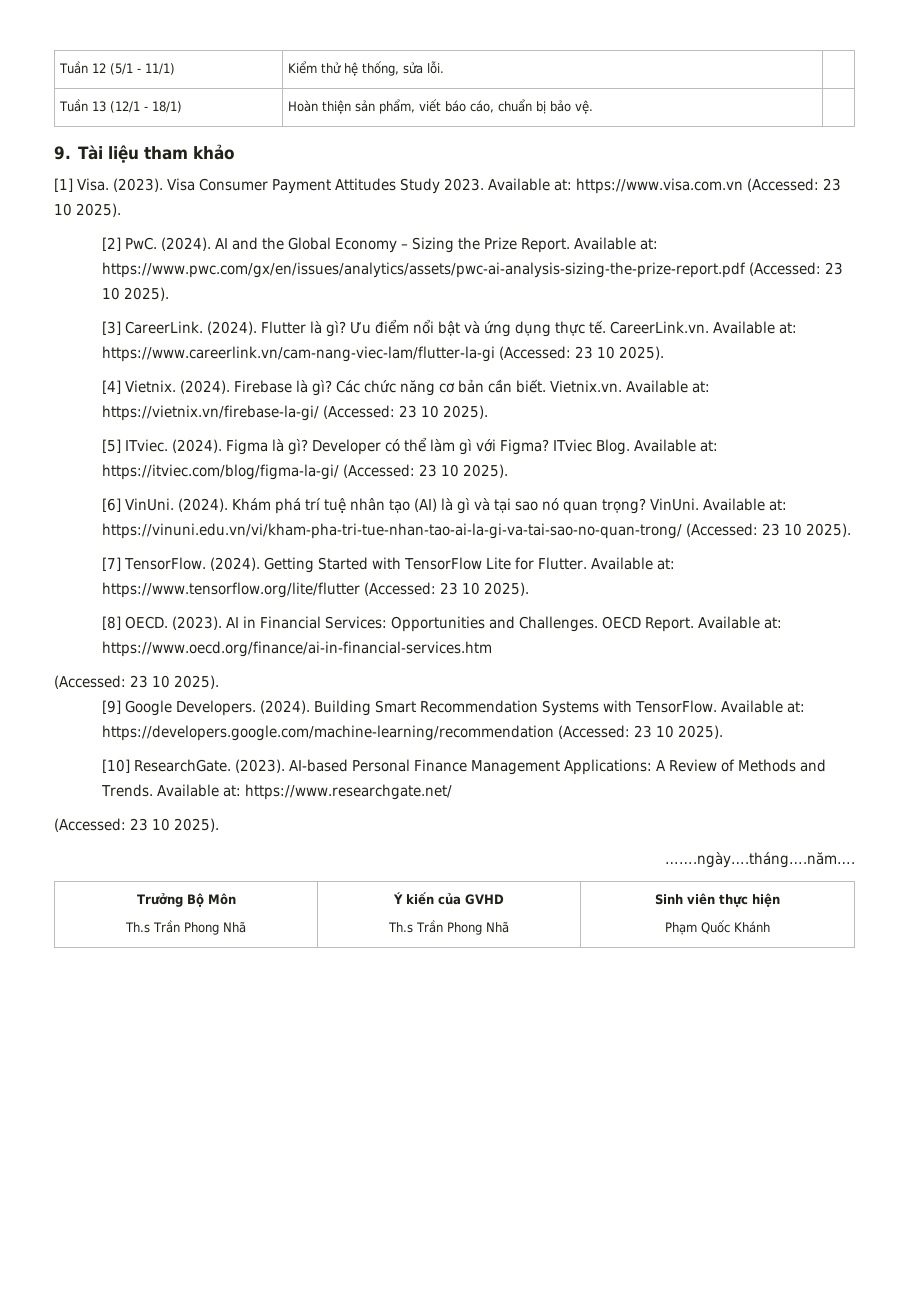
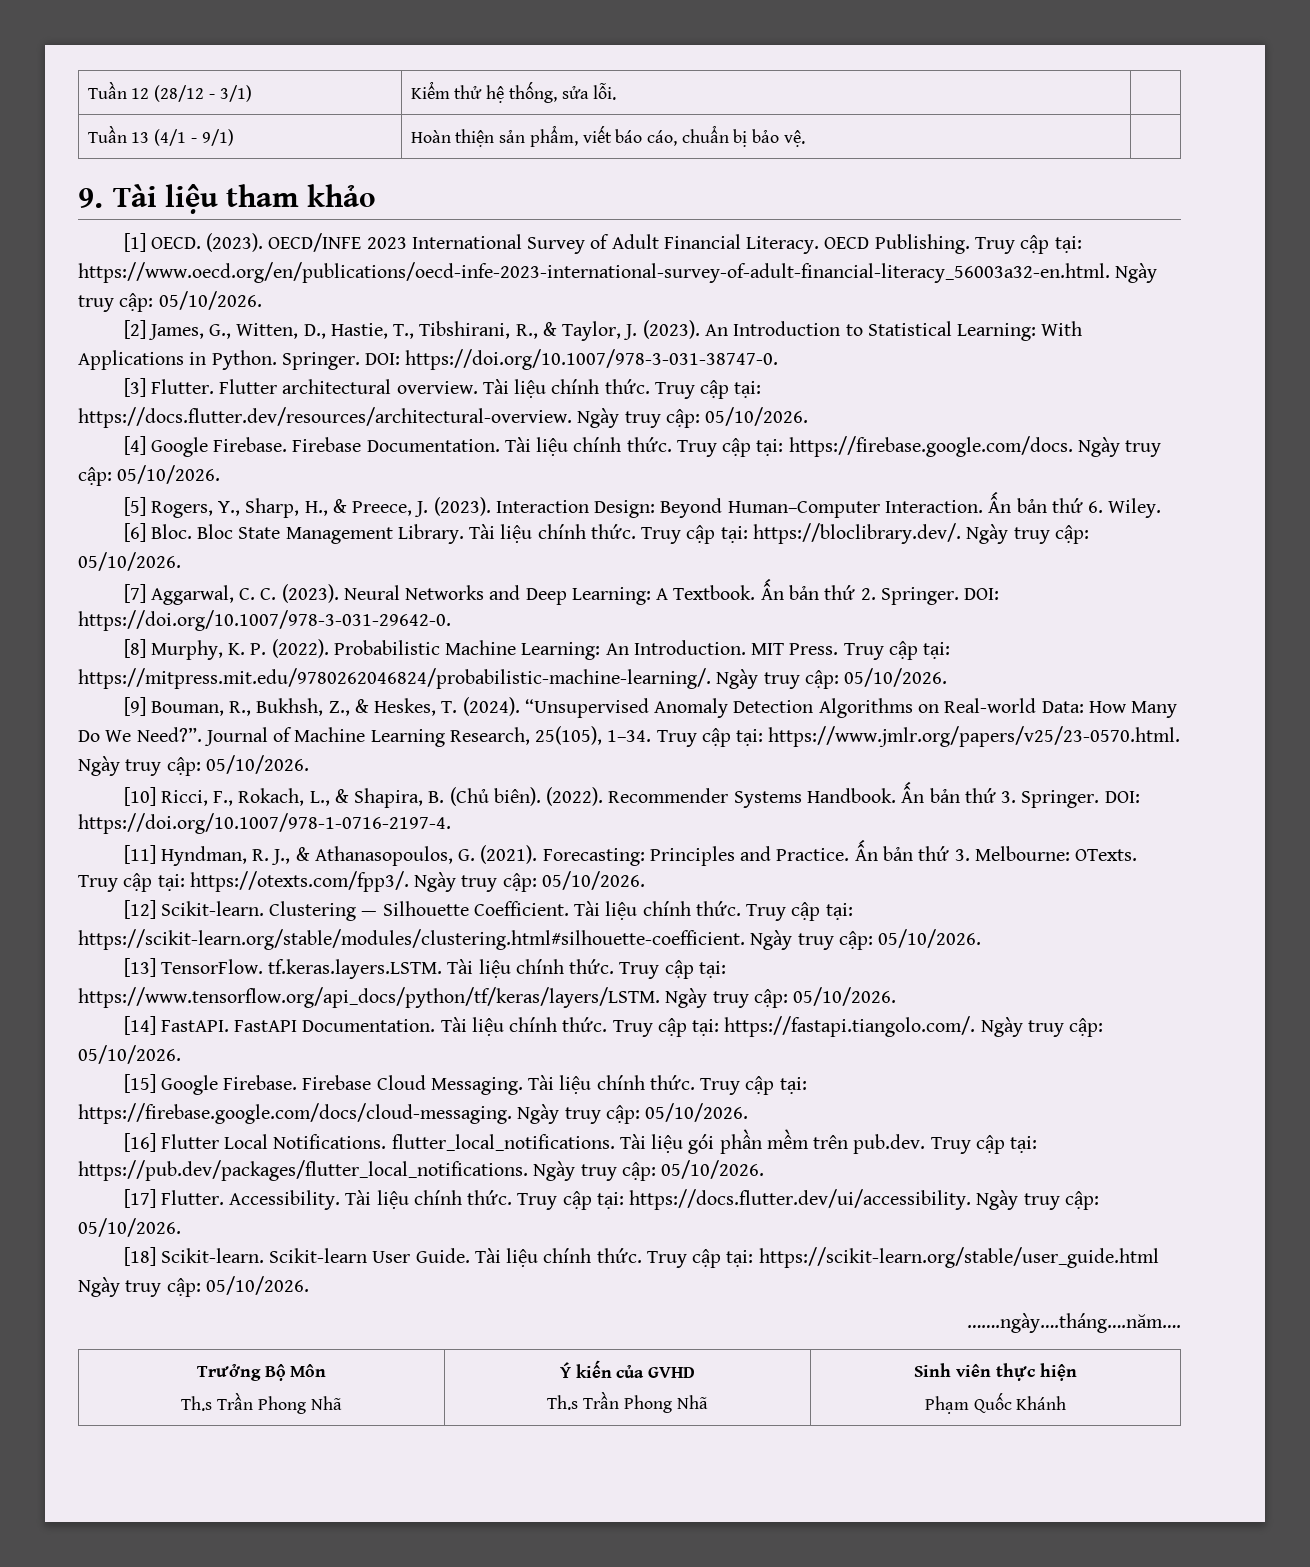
[109,63,175,75] (5/1 - 11/1) -> [154,85,252,102] (28/12 - 3/1)
[109,101,182,113] (12/1 - 18/1) -> [154,129,234,146] (4/1 - 9/1)
[77,178,841,194] [54,203,121,217] [101,237,658,253] [101,262,843,278] [101,287,169,301] [101,319,797,337] [101,346,664,362] [101,379,710,396] [101,405,488,421] [101,437,718,455] [101,464,508,480] [101,498,787,514] [101,523,851,539] [101,557,675,573] [101,582,529,598] [101,616,782,632] [101,641,492,657] [54,675,219,689] [101,700,805,716] [101,725,723,741] [101,759,826,775] [100,784,452,800] [54,818,219,832] Visa. (2023). Visa Consumer Payment Attitudes Study 2023. Available at: https://www.visa.com.vn (Accessed: 23 10 2025). // [2] PwC. (2024). AI and the Global Economy – Sizing the Prize Report. Available at: https://www.pwc.com/gx/en/issues/analytics/assets/pwc-ai-analysis-sizing-the-prize-report.pdf (Accessed: 23 10 2025). // [3] CareerLink. (2024). Flutter là gì? Ưu điểm nổi bật và ứng dụng thực tế. CareerLink.vn. Available at: https://www.careerlink.vn/cam-nang-viec-lam/flutter-la-gi (Accessed: 23 10 2025). // [4] Vietnix. (2024). Firebase là gì? Các chức năng cơ bản cần biết. Vietnix.vn. Available at: https://vietnix.vn/firebase-la-gi/ (Accessed: 23 10 2025). // [5] ITviec. (2024). Figma là gì? Developer có thể làm gì với Figma? ITviec Blog. Available at: https://itviec.com/blog/figma-la-gi/ (Accessed: 23 10 2025). // [6] VinUni. (2024). Khám phá trí tuệ nhân tạo (AI) là gì và tại sao nó quan trọng? VinUni. Available at: https://vinuni.edu.vn/vi/kham-pha-tri-tue-nhan-tao-ai-la-gi-va-tai-sao-no-quan-trong/ (Accessed: 23 10 2025). // [7] TensorFlow. (2024). Getting Started with TensorFlow Lite for Flutter. Available at: https://www.tensorflow.org/lite/flutter (Accessed: 23 10 2025). // [8] OECD. (2023). AI in Financial Services: Opportunities and Challenges. OECD Report. Available at: https://www.oecd.org/finance/ai-in-financial-services.htm // (Accessed: 23 10 2025). // [9] Google Developers. (2024). Building Smart Recommendation Systems with TensorFlow. Available at: https://developers.google.com/machine-learning/recommendation (Accessed: 23 10 2025). // [10] ResearchGate. (2023). AI-based Personal Finance Management Applications: A Review of Methods and Trends. Available at: https://www.researchgate.net/ // (Accessed: 23 10 2025). -> [150,233,1082,254] [78,262,1158,283] [78,291,262,312] [123,320,1083,341] [78,349,779,370] [123,378,762,399] [78,407,809,428] [123,436,1162,457] [78,465,221,486] [123,491,1162,518] [123,523,1089,544] [78,552,181,571] [123,578,1000,605] [78,610,451,631] [123,639,951,660] [78,668,948,689] [123,697,1178,718] [78,726,1181,747] [78,755,309,776] [123,781,1140,808] [78,813,451,834] [123,839,1138,866] [78,871,645,892] [123,900,853,921] [78,929,982,950] [123,958,726,979] [78,987,897,1008] [123,1016,1104,1037] [78,1045,181,1064] [123,1074,807,1095] [78,1103,749,1124] [123,1129,1038,1154] [78,1160,765,1181] [123,1189,1099,1210] [78,1218,181,1237] [123,1247,1159,1268] [78,1276,309,1297] OECD. (2023). OECD/INFE 2023 International Survey of Adult Financial Literacy. OECD Publishing. Truy cập tại: https://www.oecd.org/en/publications/oecd-infe-2023-international-survey-of-adult-financial-literacy_56003a32-en.html. Ngày truy cập: 05/10/2026. // [2] James, G., Witten, D., Hastie, T., Tibshirani, R., & Taylor, J. (2023). An Introduction to Statistical Learning: With Applications in Python. Springer. DOI: https://doi.org/10.1007/978-3-031-38747-0. // [3] Flutter. Flutter architectural overview. Tài liệu chính thức. Truy cập tại: https://docs.flutter.dev/resources/architectural-overview. Ngày truy cập: 05/10/2026. // [4] Google Firebase. Firebase Documentation. Tài liệu chính thức. Truy cập tại: https://firebase.google.com/docs. Ngày truy cập: 05/10/2026. // [5] Rogers, Y., Sharp, H., & Preece, J. (2023). Interaction Design: Beyond Human–Computer Interaction. Ấn bản thứ 6. Wiley. // [6] Bloc. Bloc State Management Library. Tài liệu chính thức. Truy cập tại: https://bloclibrary.dev/. Ngày truy cập: 05/10/2026. // [7] Aggarwal, C. C. (2023). Neural Networks and Deep Learning: A Textbook. Ấn bản thứ 2. Springer. DOI: https://doi.org/10.1007/978-3-031-29642-0. // [8] Murphy, K. P. (2022). Probabilistic Machine Learning: An Introduction. MIT Press. Truy cập tại: https://mitpress.mit.edu/9780262046824/probabilistic-machine-learning/. Ngày truy cập: 05/10/2026. // [9] Bouman, R., Bukhsh, Z., & Heskes, T. (2024). “Unsupervised Anomaly Detection Algorithms on Real-world Data: How Many Do We Need?”. Journal of Machine Learning Research, 25(105), 1–34. Truy cập tại: https://www.jmlr.org/papers/v25/23-0570.html. Ngày truy cập: 05/10/2026. // [10] Ricci, F., Rokach, L., & Shapira, B. (Chủ biên). (2022). Recommender Systems Handbook. Ấn bản thứ 3. Springer. DOI: https://doi.org/10.1007/978-1-0716-2197-4. // [11] Hyndman, R. J., & Athanasopoulos, G. (2021). Forecasting: Principles and Practice. Ấn bản thứ 3. Melbourne: OTexts. Truy cập tại: https://otexts.com/fpp3/. Ngày truy cập: 05/10/2026. // [12] Scikit-learn. Clustering — Silhouette Coefficient. Tài liệu chính thức. Truy cập tại: https://scikit-learn.org/stable/modules/clustering.html#silhouette-coefficient. Ngày truy cập: 05/10/2026. // [13] TensorFlow. tf.keras.layers.LSTM. Tài liệu chính thức. Truy cập tại: https://www.tensorflow.org/api_docs/python/tf/keras/layers/LSTM. Ngày truy cập: 05/10/2026. // [14] FastAPI. FastAPI Documentation. Tài liệu chính thức. Truy cập tại: https://fastapi.tiangolo.com/. Ngày truy cập: 05/10/2026. // [15] Google Firebase. Firebase Cloud Messaging. Tài liệu chính thức. Truy cập tại: https://firebase.google.com/docs/cloud-messaging. Ngày truy cập: 05/10/2026. // [16] Flutter Local Notifications. flutter_local_notifications. Tài liệu gói phần mềm trên pub.dev. Truy cập tại: https://pub.dev/packages/flutter_local_notifications. Ngày truy cập: 05/10/2026. // [17] Flutter. Accessibility. Tài liệu chính thức. Truy cập tại: https://docs.flutter.dev/ui/accessibility. Ngày truy cập: 05/10/2026. // [18] Scikit-learn. Scikit-learn User Guide. Tài liệu chính thức. Truy cập tại: https://scikit-learn.org/stable/user_guide.html Ngày truy cập: 05/10/2026.

